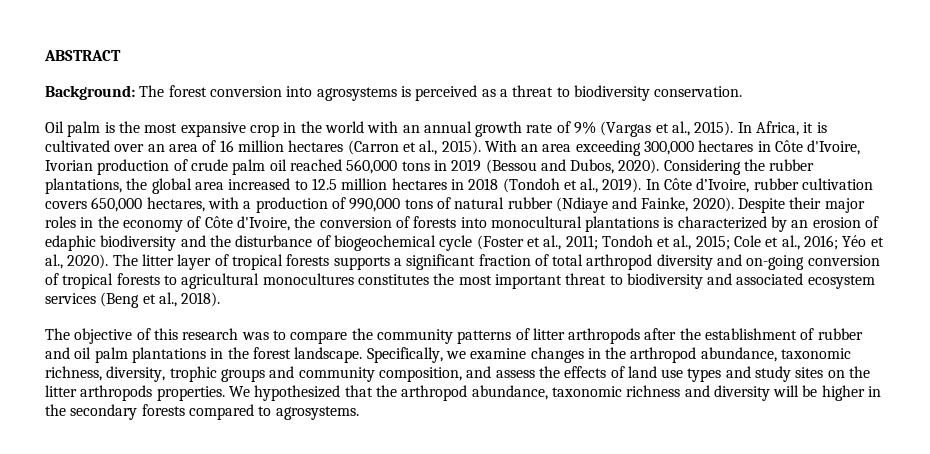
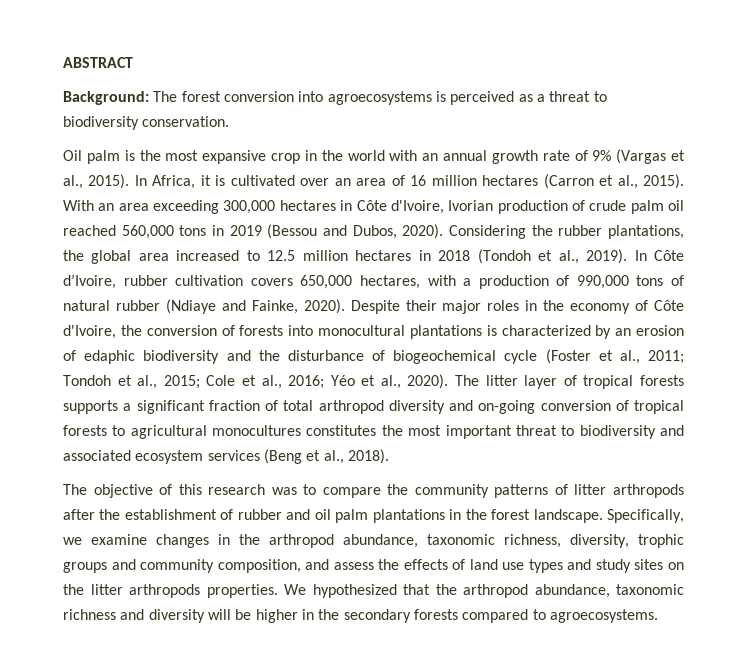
[316,87,397,101] agrosystems -> [327,91,432,105] agroecosystems
[275,406,359,420] agrosystems. -> [549,609,658,623] agroecosystems.

